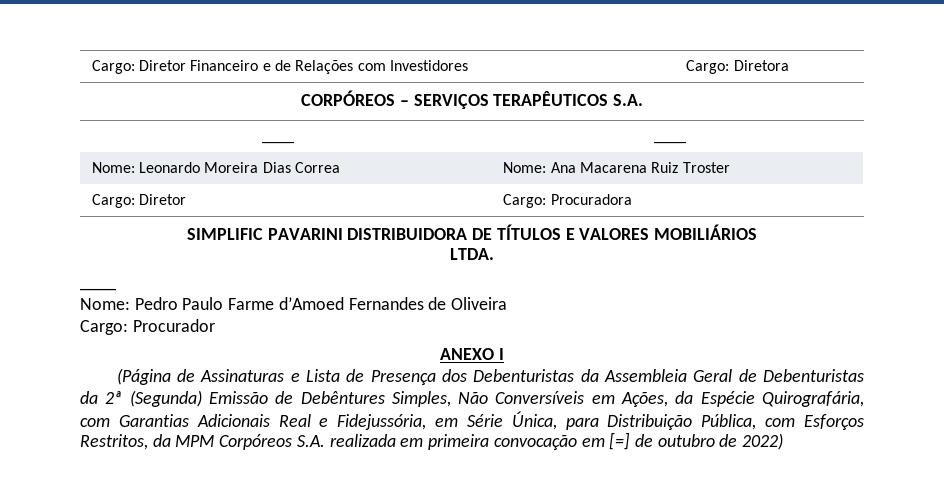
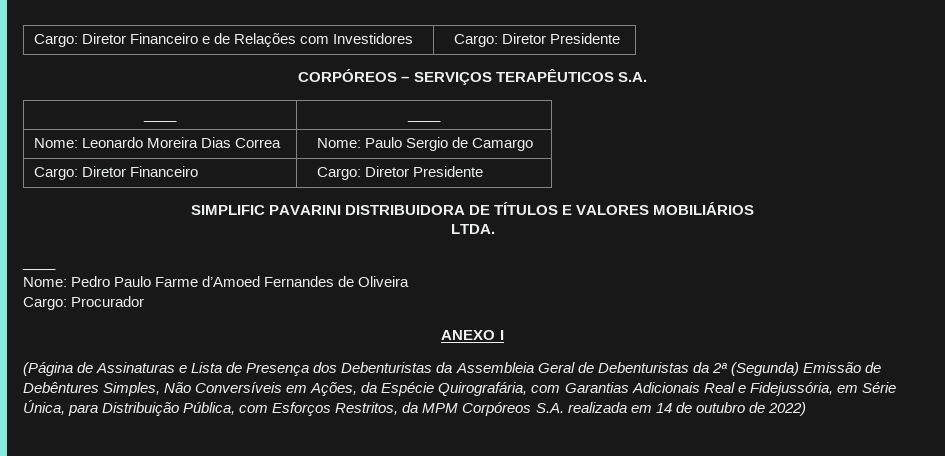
[733,60,789,71] Diretora -> [502,33,621,44] Diretor Presidente
[550,162,730,173] [91,194,186,208] [503,194,632,208] Ana Macarena Ruiz Troster // Cargo: Diretor | Cargo: Procuradora -> [365,137,534,151] [33,166,199,180] [317,166,484,180] Paulo Sergio de Camargo // Cargo: Diretor Financeiro | Cargo: Diretor Presidente
[428,432,631,450] primeira convocação em [=] -> [655,403,672,413] 14

